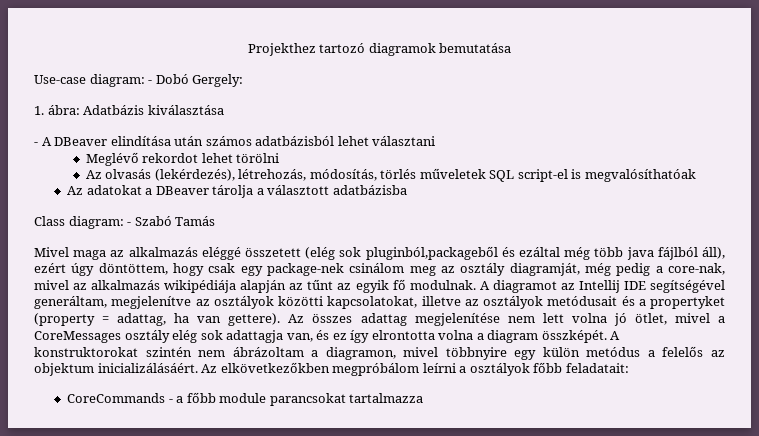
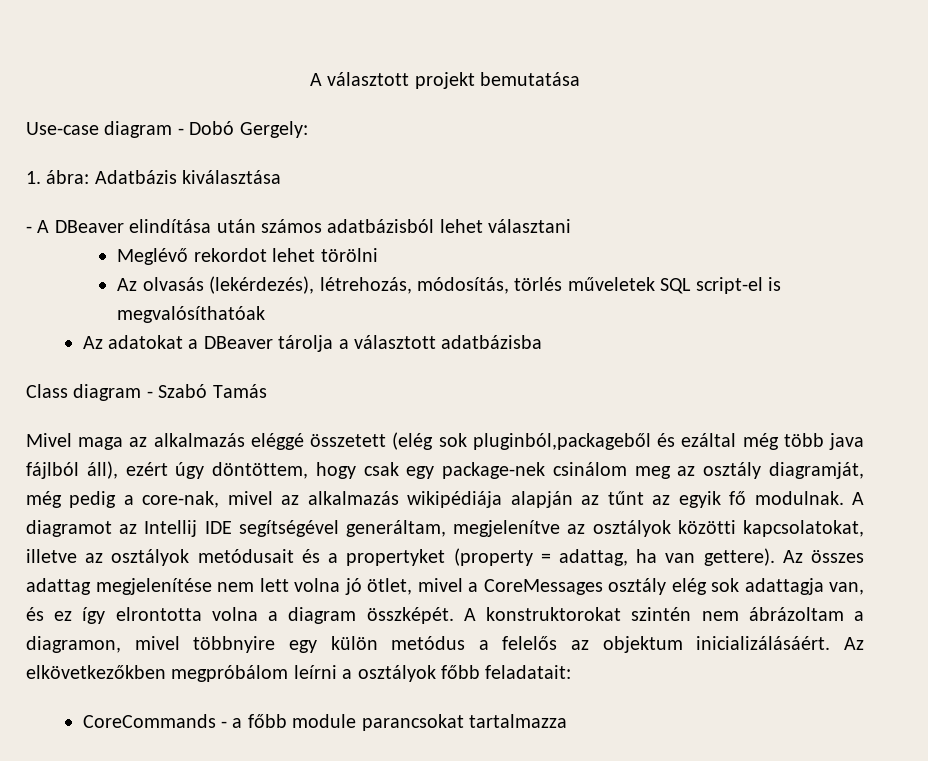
[247,43,436,56] Projekthez tartozó diagramok -> [309,72,475,89] A választott projekt
[89,74,145,87] diagram: -> [104,121,173,138] diagram
[68,216,124,229] diagram: -> [73,384,142,401] diagram

